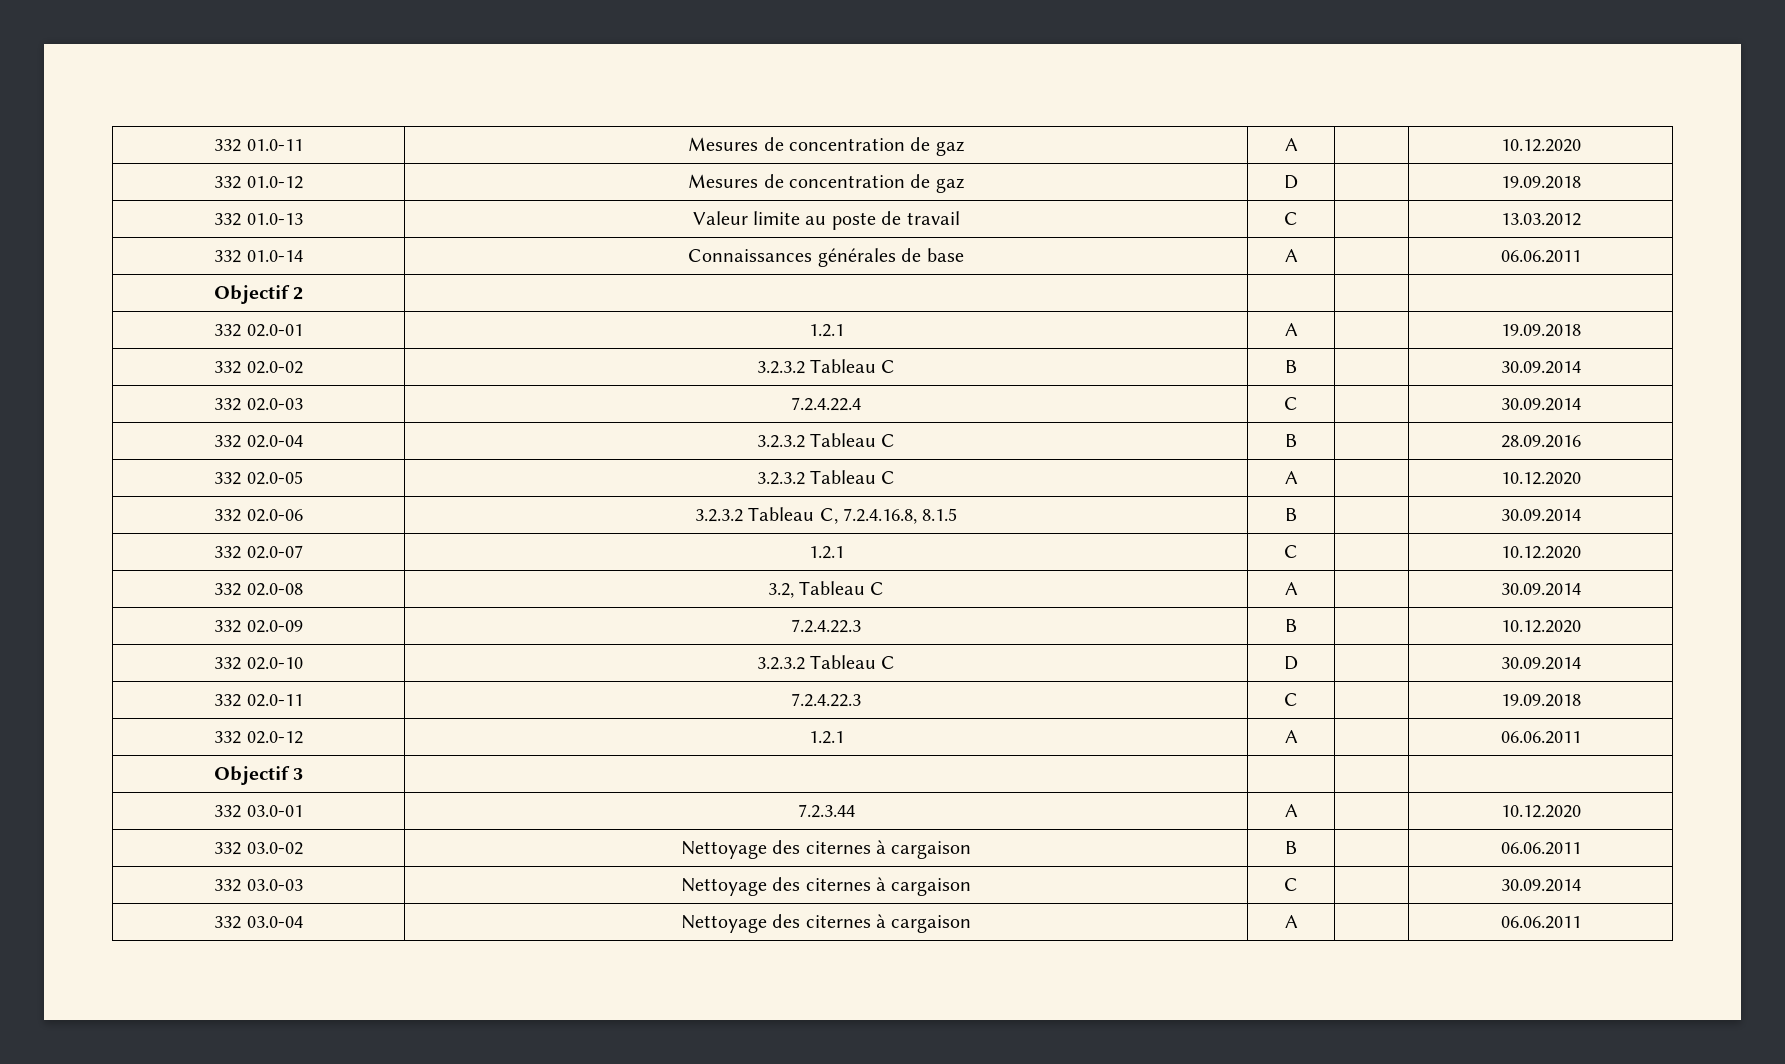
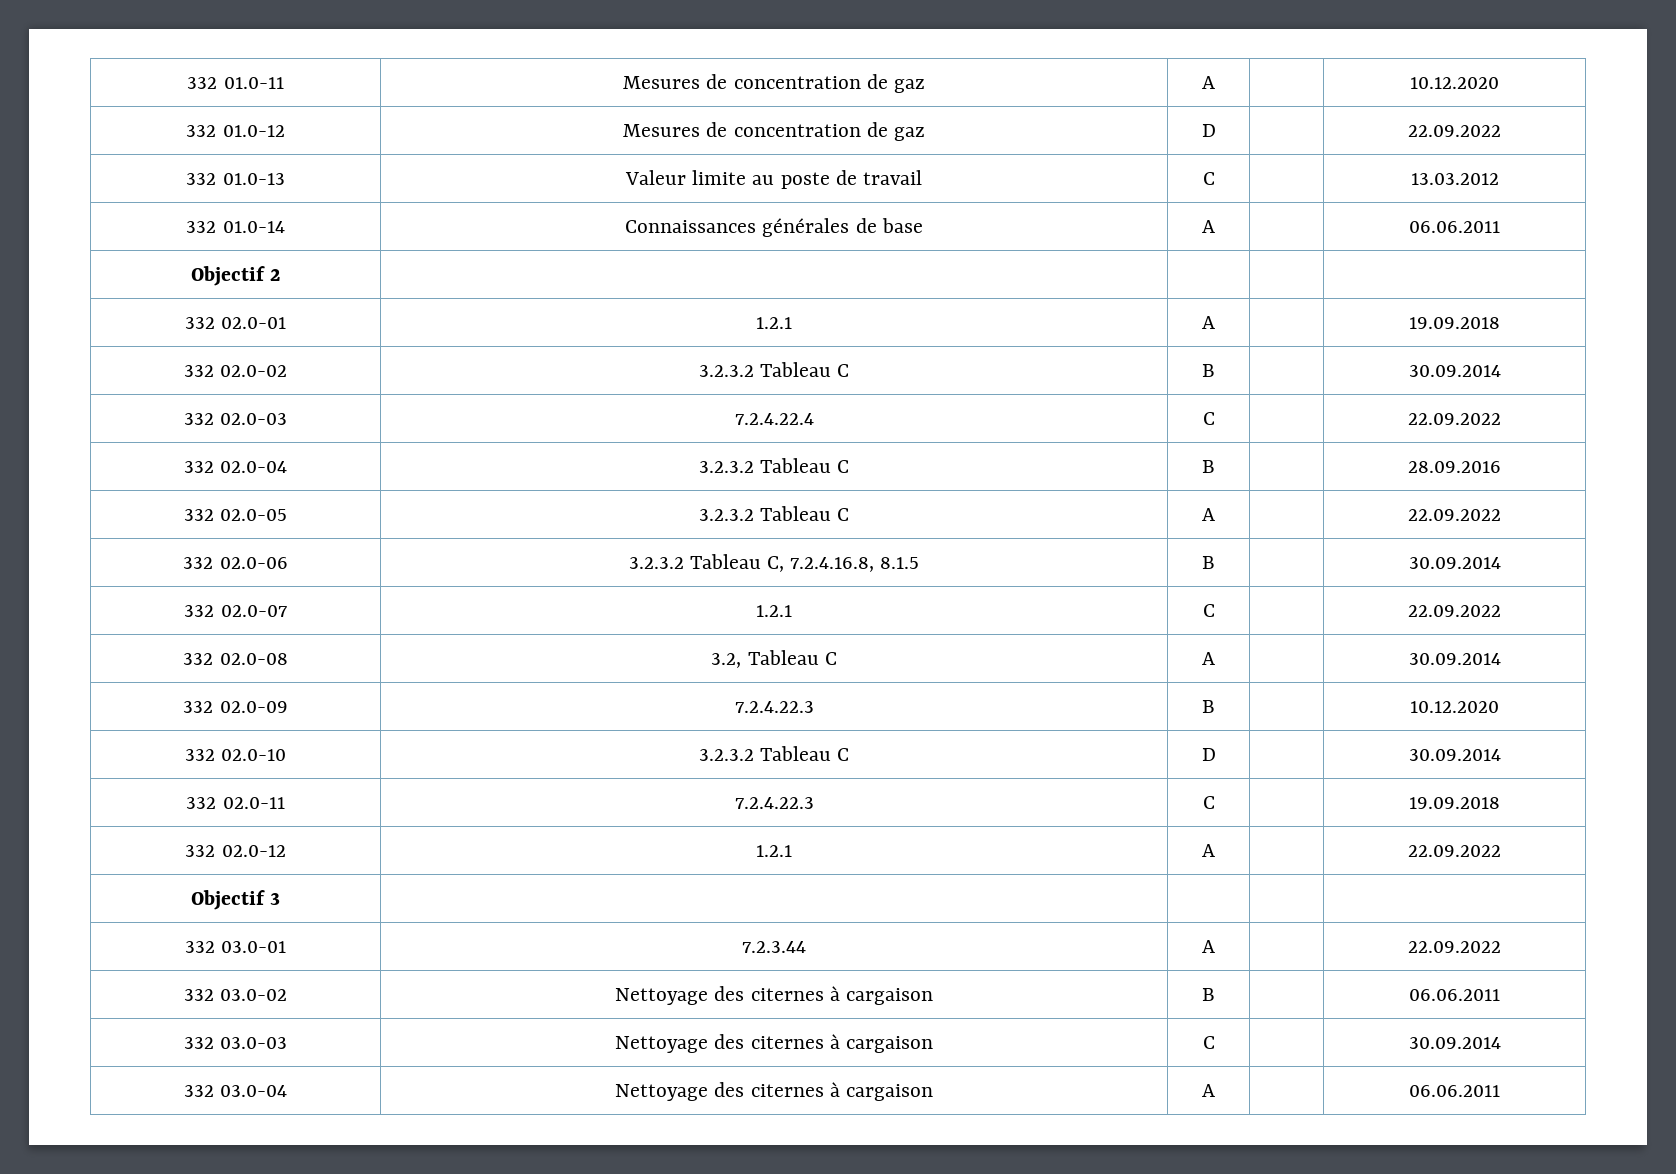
[1500,176,1581,189] 19.09.2018 -> [1408,125,1501,137] 22.09.2022
[1500,398,1581,411] 30.09.2014 -> [1408,413,1501,425] 22.09.2022
[1500,472,1581,485] 10.12.2020 -> [1408,509,1501,521] 22.09.2022
[1500,546,1581,559] 10.12.2020 -> [1408,605,1501,617] 22.09.2022
[1500,731,1581,744] 06.06.2011 -> [1408,845,1501,857] 22.09.2022
[1500,805,1581,818] 10.12.2020 -> [1408,941,1501,953] 22.09.2022

